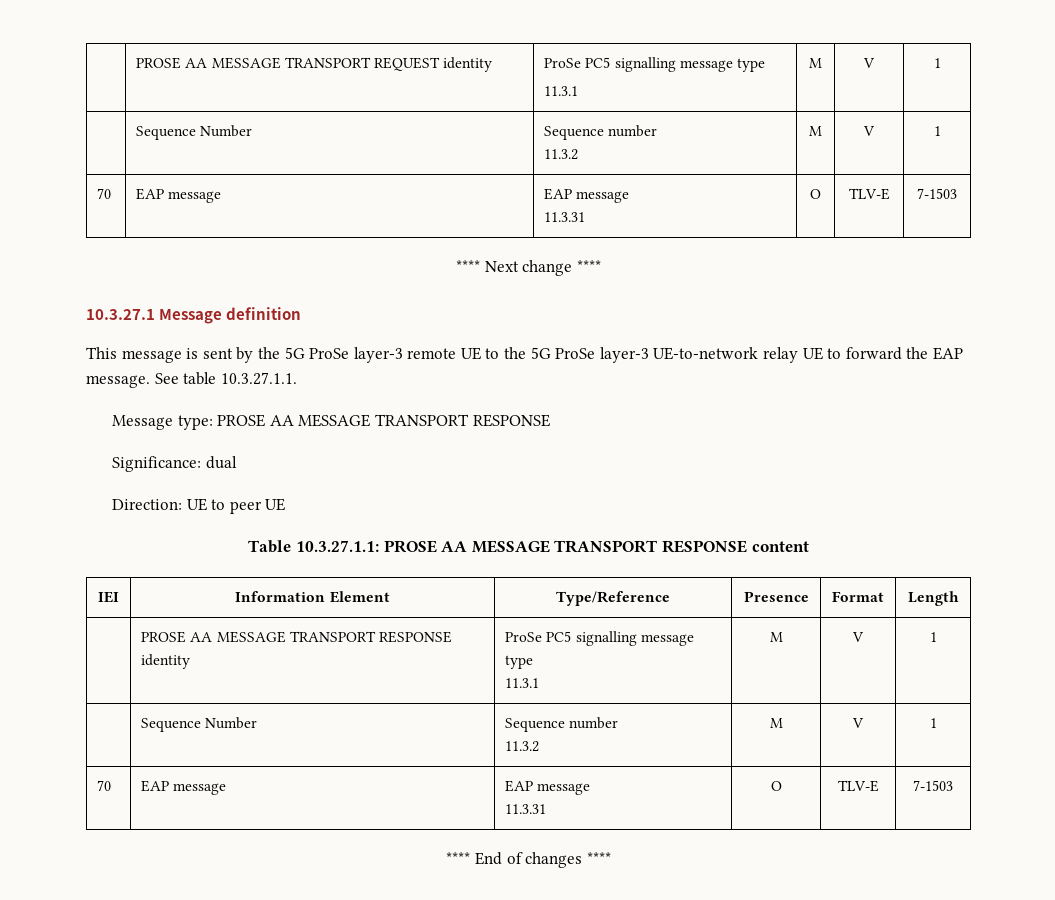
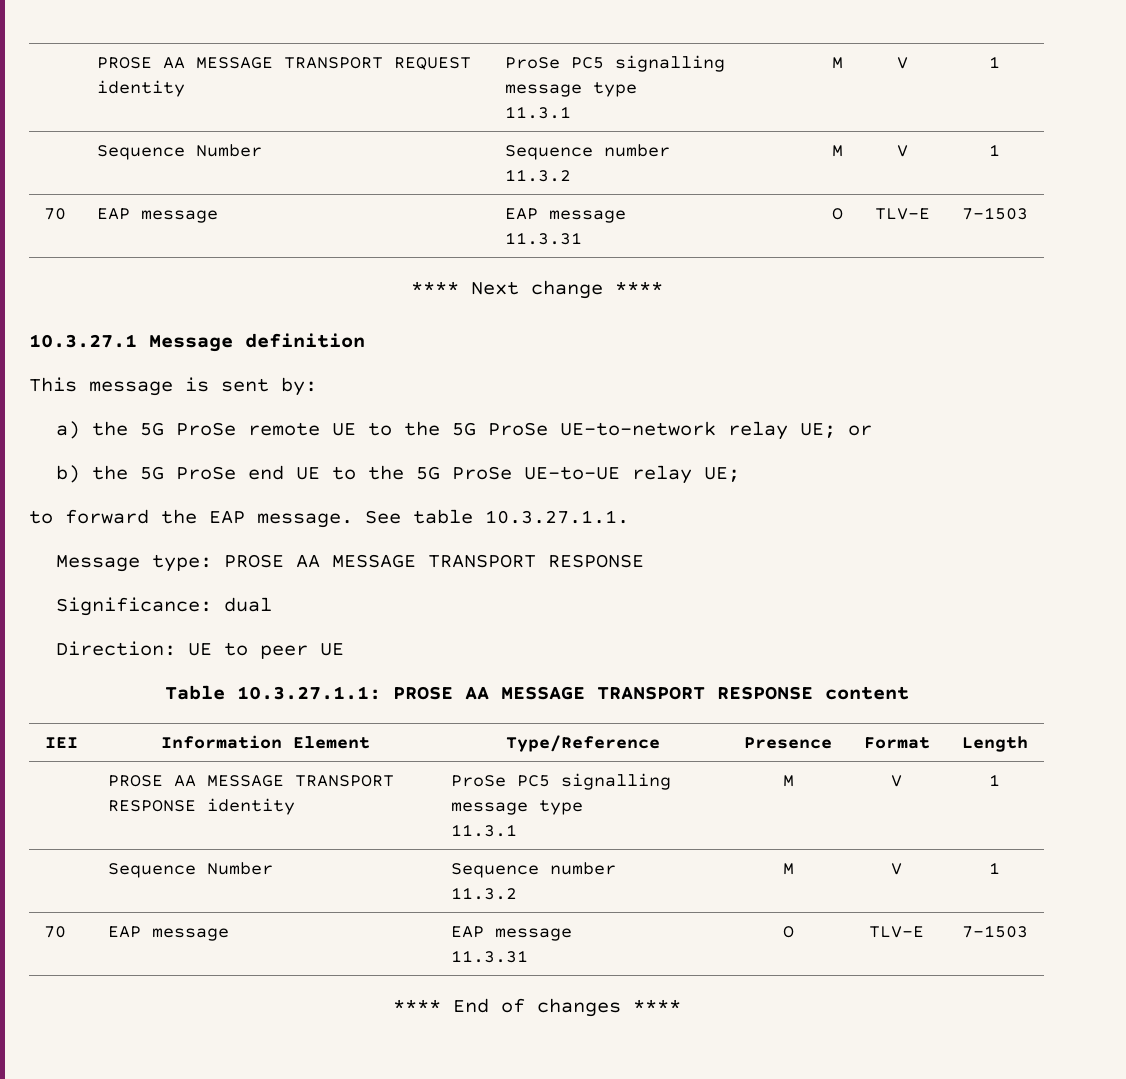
[236,347,403,363] by the 5G ProSe layer-3 -> [281,377,317,396] [56,421,237,439] by: // a) the 5G ProSe
[599,347,649,363] layer-3 -> (549, 429) none
[802,347,823,360] UE -> [800,423,873,438] [56,465,741,484] UE; or // b) the 5G ProSe end UE to the 5G ProSe UE-to-UE relay UE; //

